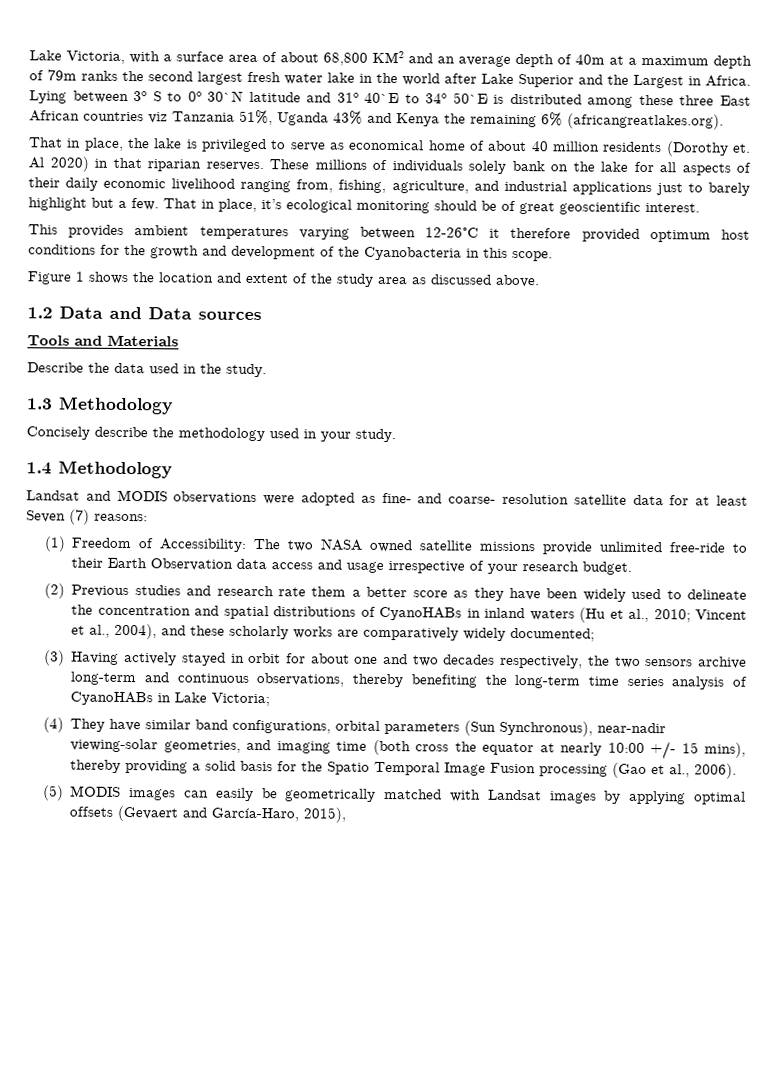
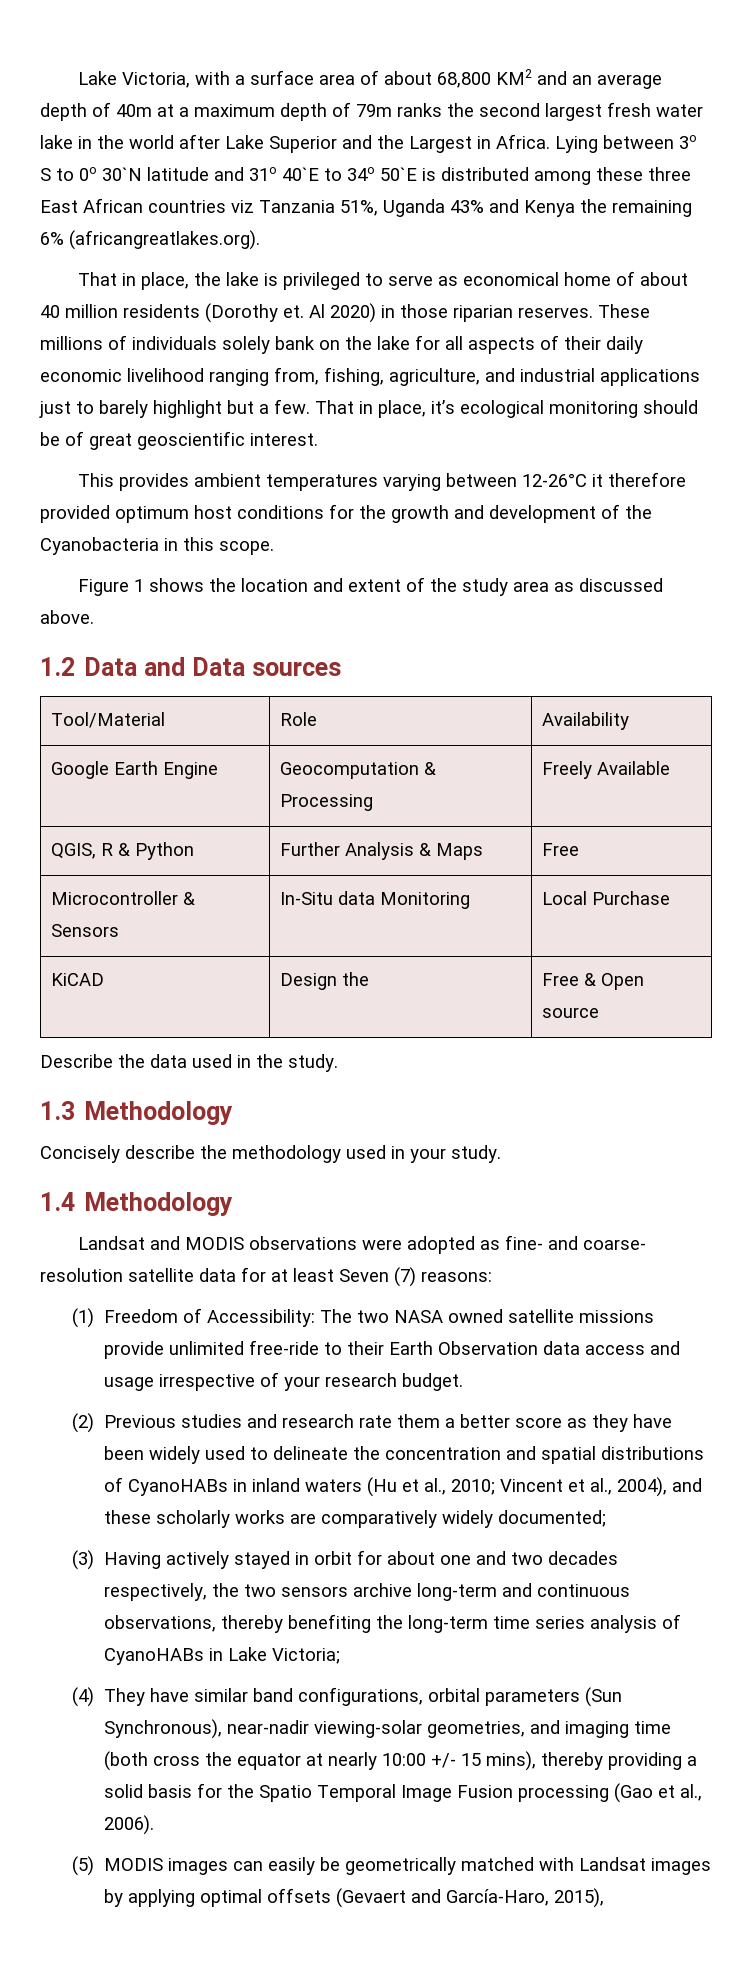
[112,157,142,169] that -> [400,304,448,318] those
[27,334,179,347] // Tools and Materials -> [51,712,166,728] [280,712,318,726] [542,712,630,730] [51,761,219,779] [280,762,437,779] [280,794,374,811] [542,761,671,779] [51,842,195,860] [280,842,484,860] [542,843,580,856] [51,891,196,905] [51,924,120,937] [280,891,471,909] [542,891,671,905] [51,973,105,986] [280,972,370,990] [542,973,645,990] [542,1007,600,1018] // Tool/Material | Role | Availability // Google Earth Engine | Geocomputation & Processing | Freely Available // QGIS, R & Python | Further Analysis & Maps | Free // Microcontroller & Sensors | In-Situ data Monitoring | Local Purchase // KiCAD | Design the | Free & Open source

